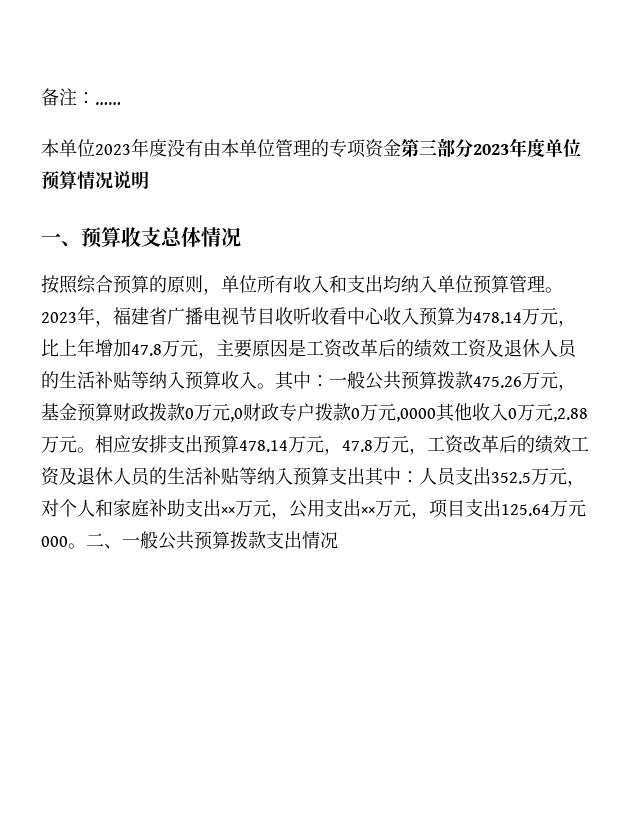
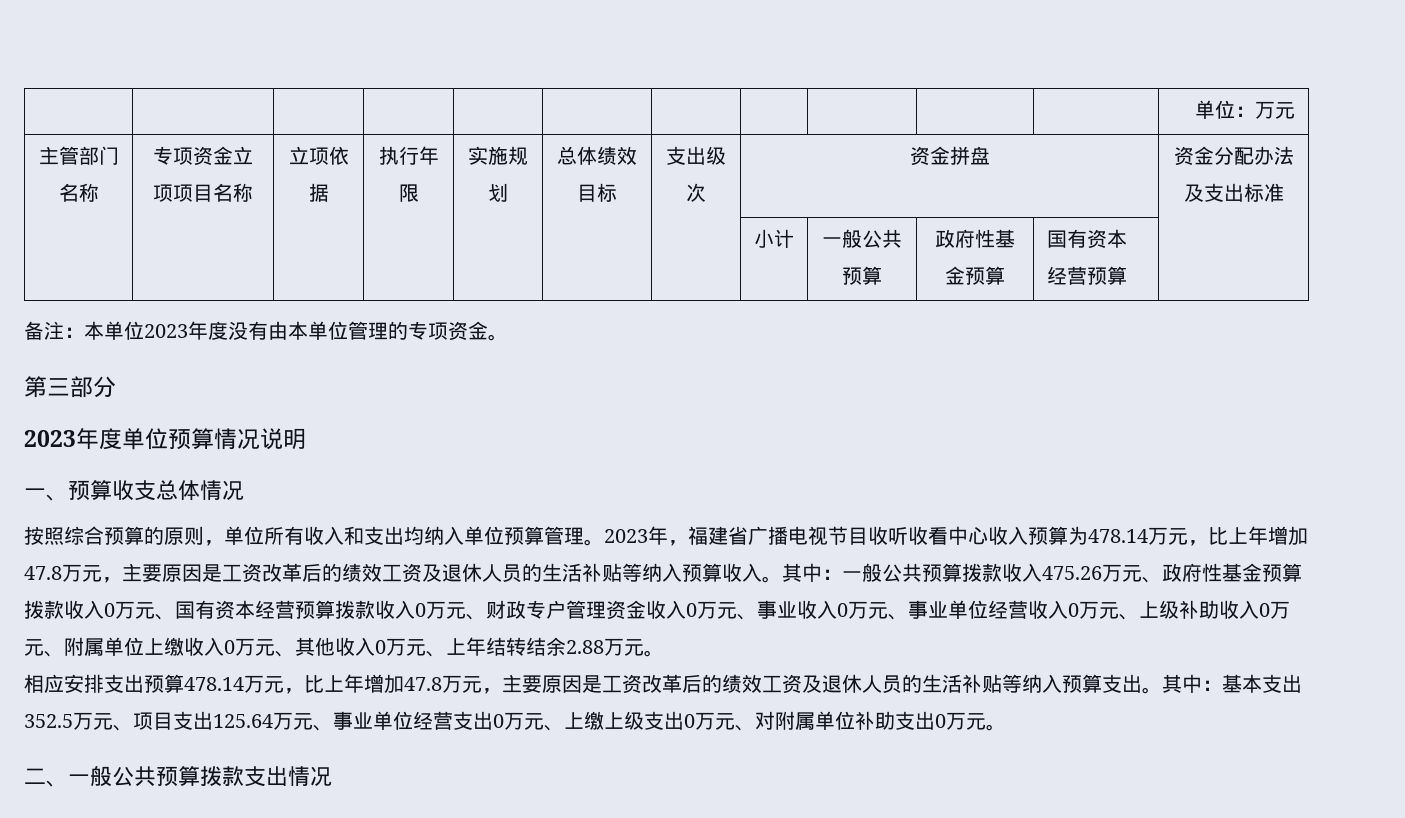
[41,88,121,106] 备注：…… // -> [1195,100,1296,119] [38,146,119,165] [58,183,99,202] [153,146,253,166] [153,183,253,202] [288,146,349,165] [308,183,329,202] [378,146,439,165] [398,184,419,202] [468,146,528,165] [488,183,508,202] [557,146,637,165] [577,183,617,202] [666,146,726,165] [686,183,706,202] [909,146,990,166] [1173,146,1294,166] [1183,183,1284,202] [754,229,794,248] [822,229,902,248] [842,266,882,285] [935,229,1015,248] [945,266,1005,285] [1046,229,1127,249] [1046,266,1127,285] [24,321,84,340] | | | | | | | | | | | 单位：万元 // 主管部门名称 | 专项资金立项项目名称 | 立项依据 | 执行年限 | 实施规划 | 总体绩效目标 | 支出级次 | 资金拼盘 | 资金分配办法及支出标准 // | | | | | | | 小计 | 一般公共预算 | 政府性基金预算 | 国有资本经营预算 | // 备注：
(401, 147) none -> [488,334,508,341] 。 //
(473, 148) none -> (116, 387) //
(473, 380) none -> [1002,563,1042,582] 收入
[558,384,576,391] [41,403,588,422] [41,435,95,453] ，基金预算财政拨款0万元,0财政专户拨款0万元,0000其他收入0万元,2.88万元。 -> [1142,563,1302,583] [24,600,1290,620] [24,637,664,657] 、政府性基金预算拨款收入0万元、国有资本经营预算拨款收入0万元、财政专户管理资金收入0万元、事业收入0万元、事业单位经营收入0万元、上级补助收入0万元、附属单位上缴收入0万元、其他收入0万元、上年结转结余2.88万元。 //
[342,435,427,455] 47.8万元， -> [304,674,602,694] 比上年增加47.8万元，主要原因是
[365,467,585,487] [41,499,586,519] [41,536,86,549] 其中：人员支出352.5万元，对个人和家庭补助支出××万元，公用支出××万元，项目支出125.64万元000。 -> [1142,674,1302,694] [24,711,1006,731] 。其中：基本支出352.5万元、项目支出125.64万元、事业单位经营支出0万元、上缴上级支出0万元、对附属单位补助支出0万元。 //

